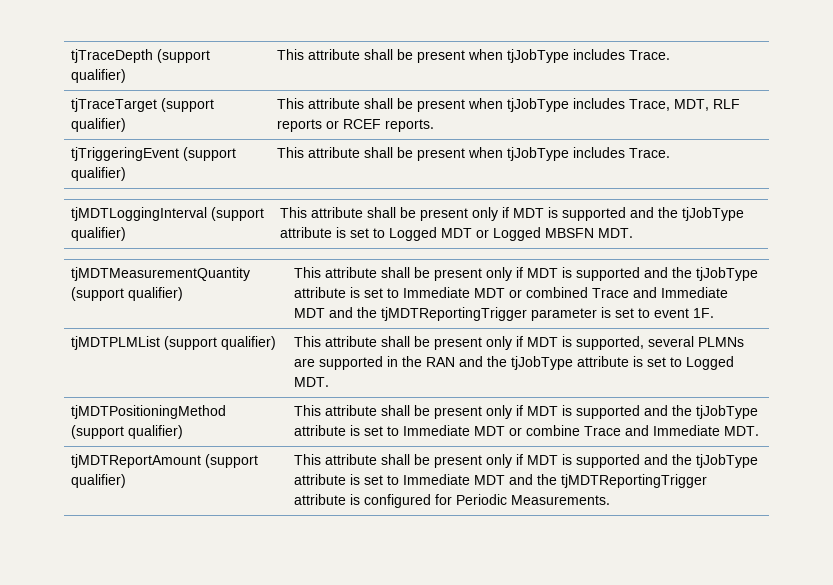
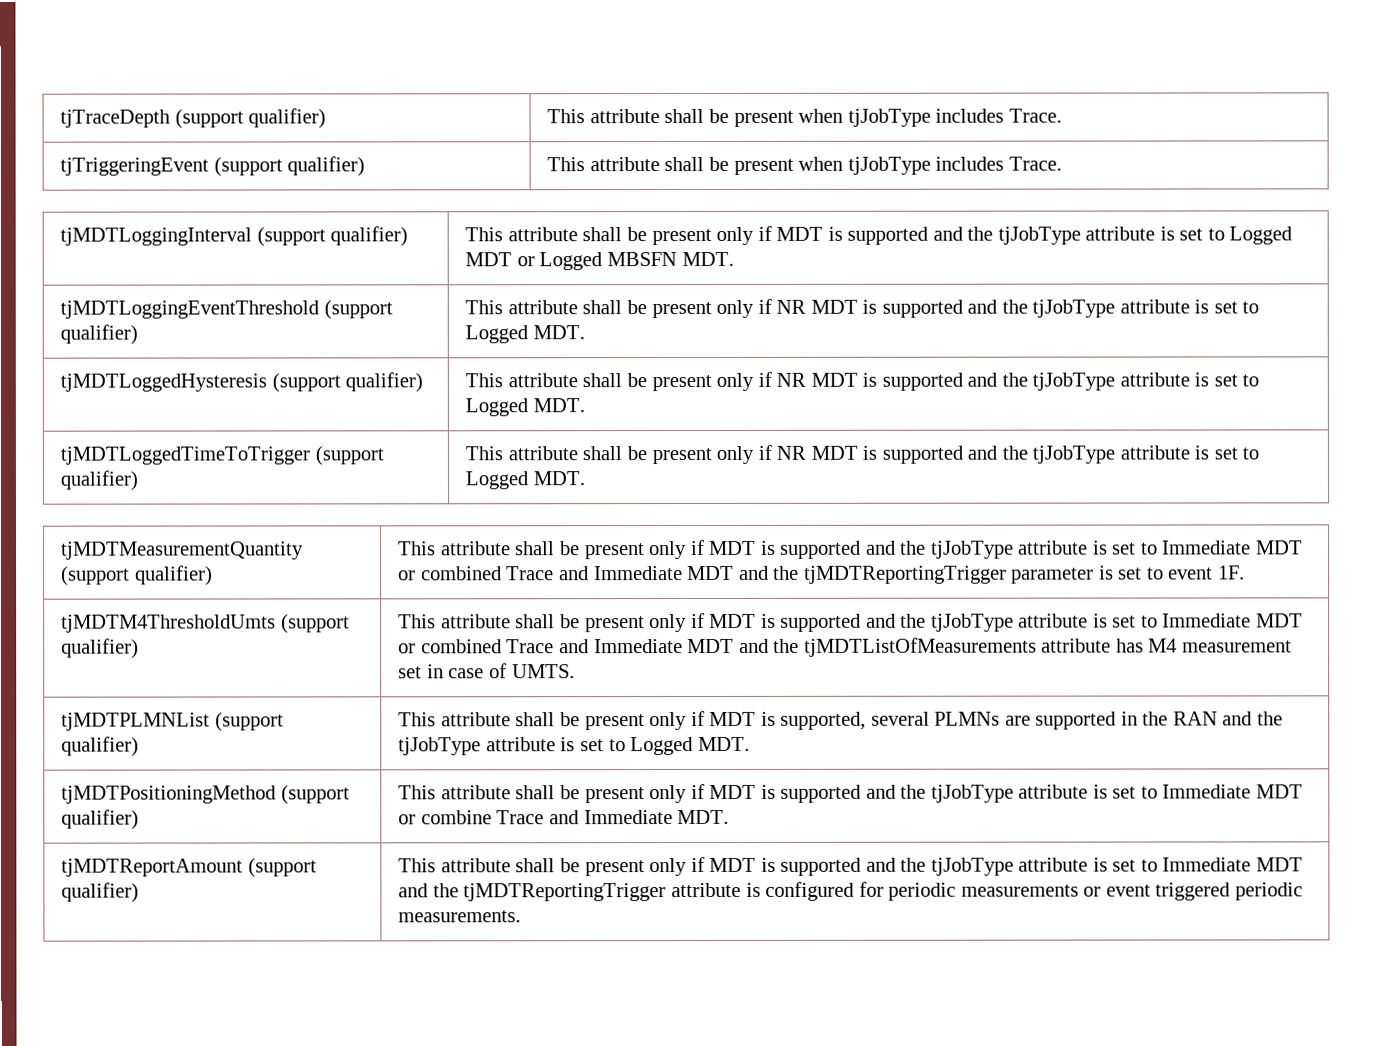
[71,98,215,112] [71,118,127,132] [277,98,741,112] [277,119,435,132] // tjTraceTarget (support qualifier) | This attribute shall be present when tjJobType includes Trace, MDT, RLF reports or RCEF reports. -> (1062, 115) none
(634, 233) none -> [60,299,393,320] [60,324,139,345] [465,298,1260,319] [465,325,585,344] [60,372,424,393] [465,371,1260,392] [465,398,585,417] [60,445,384,466] [60,470,139,491] [465,444,1260,465] [465,471,585,490] // tjMDTLoggingEventThreshold (support qualifier) | This attribute shall be present only if NR MDT is supported and the tjJobType attribute is set to Logged MDT. // tjMDTLoggedHysteresis (support qualifier) | This attribute shall be present only if NR MDT is supported and the tjJobType attribute is set to Logged MDT. // tjMDTLoggedTimeToTrigger (support qualifier) | This attribute shall be present only if NR MDT is supported and the tjJobType attribute is set to Logged MDT.
[71,336,161,350] tjMDTPLMList -> [61,613,350,634] [61,638,140,659] [398,612,1304,633] [398,637,1292,657] [398,663,575,679] [61,712,211,731] tjMDTM4ThresholdUmts (support qualifier) | This attribute shall be present only if MDT is supported and the tjJobType attribute is set to Immediate MDT or combined Trace and Immediate MDT and the tjMDTListOfMeasurements attribute has M4 measurement set in case of UMTS. // tjMDTPLMNList
[456,494,611,505] Periodic Measurements. -> [888,882,1303,901] [398,910,522,923] periodic measurements or event triggered periodic measurements.

